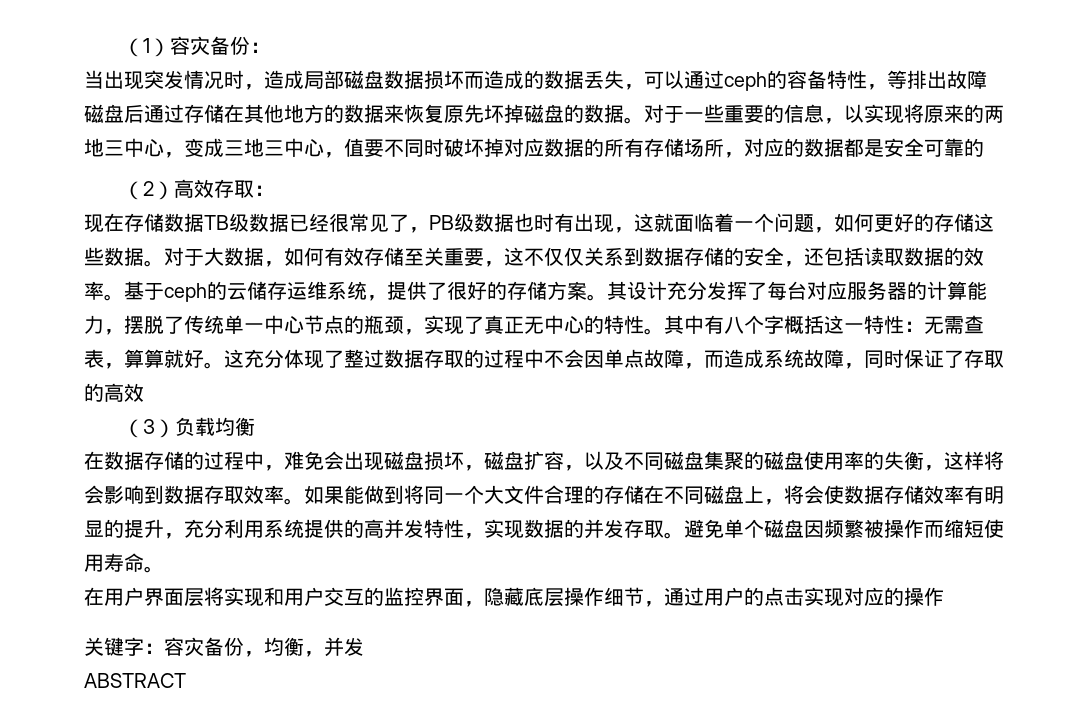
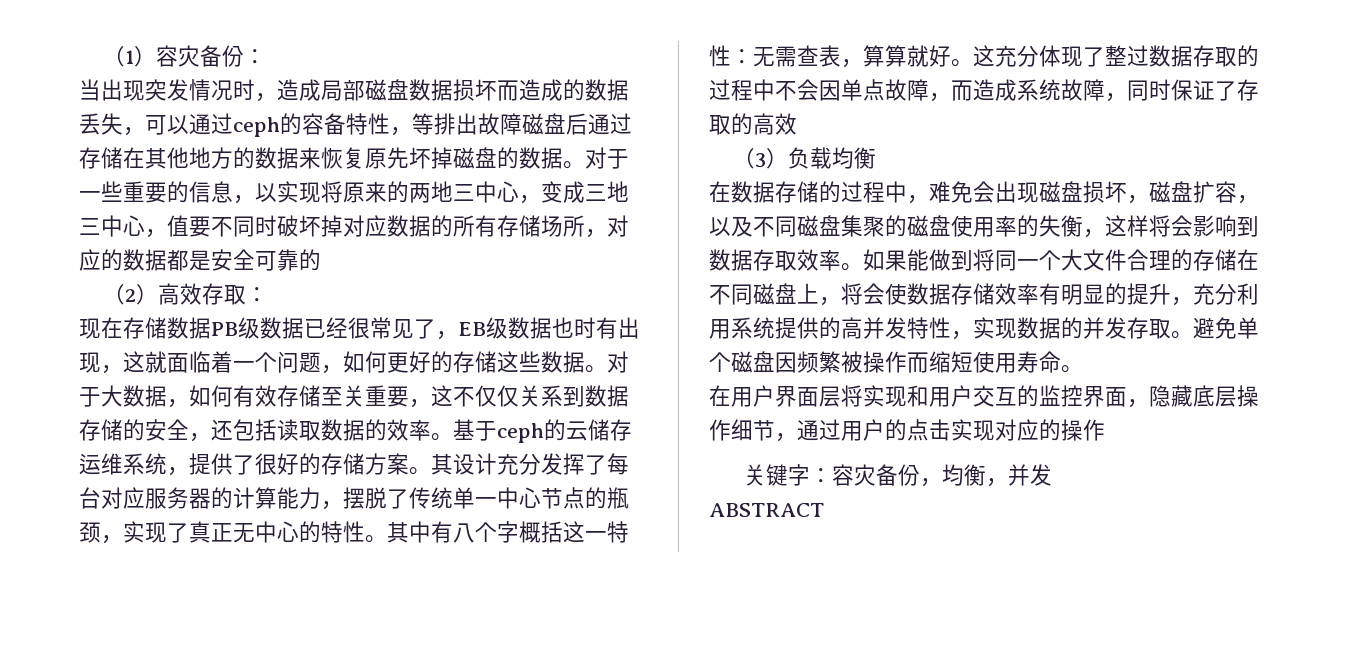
[204,215,229,230] TB -> [211,322,238,336] PB
[429,215,454,230] PB -> [458,322,486,336] EB

